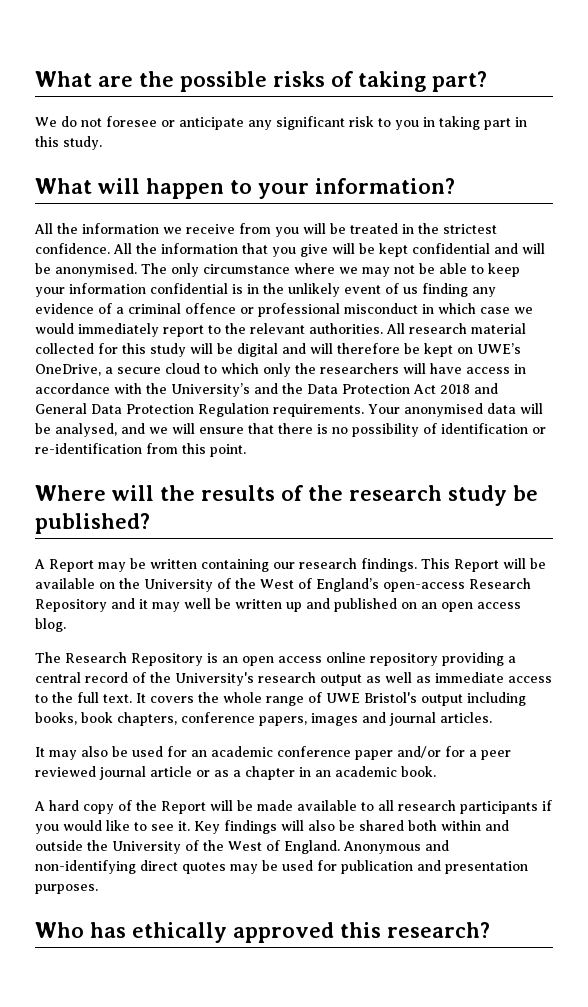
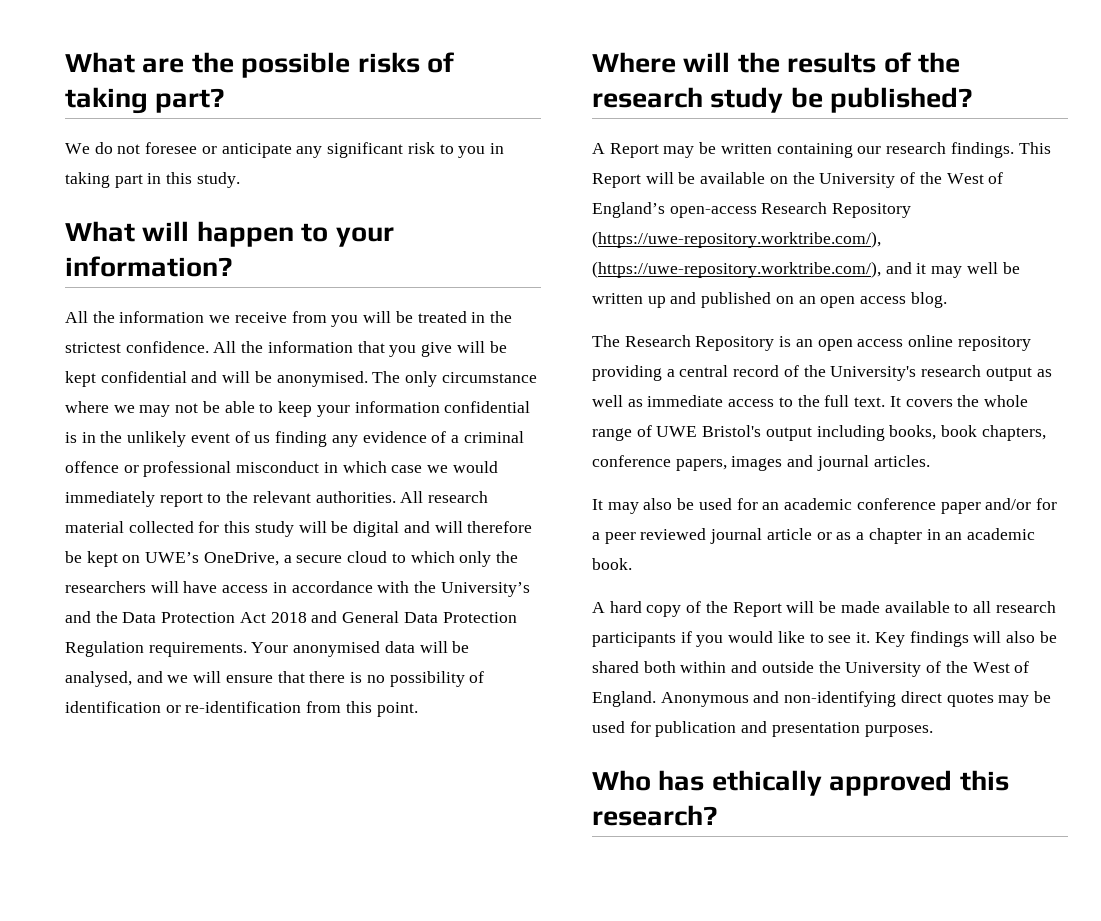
(107, 605) none -> [592,231,881,248] [592,261,881,278] (https://uwe-repository.worktribe.com/), (https://uwe-repository.worktribe.com/),

